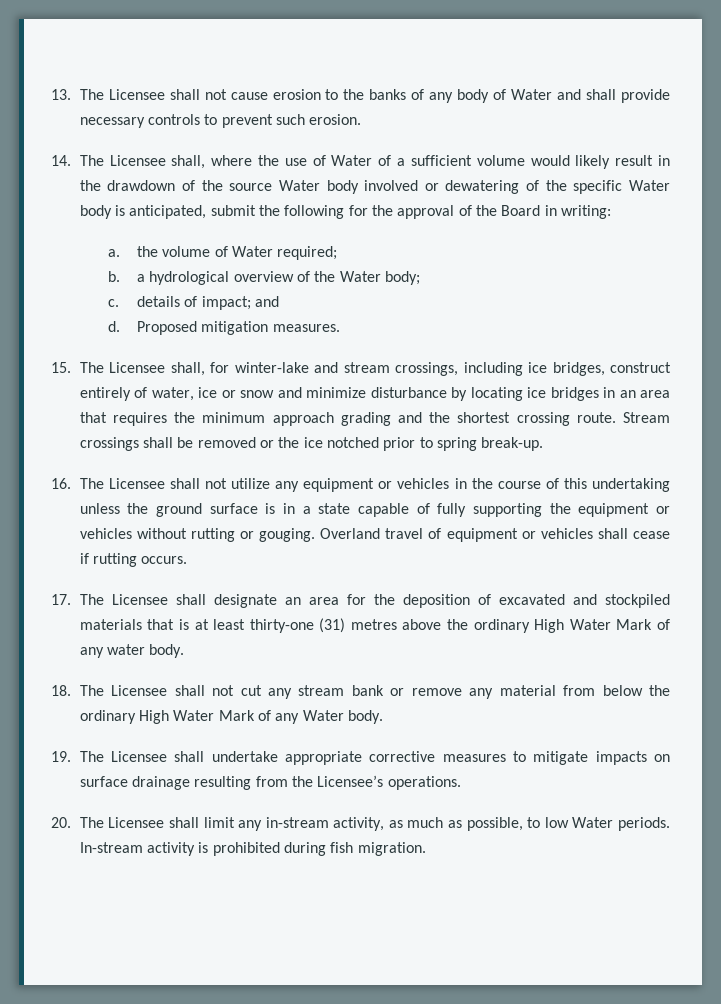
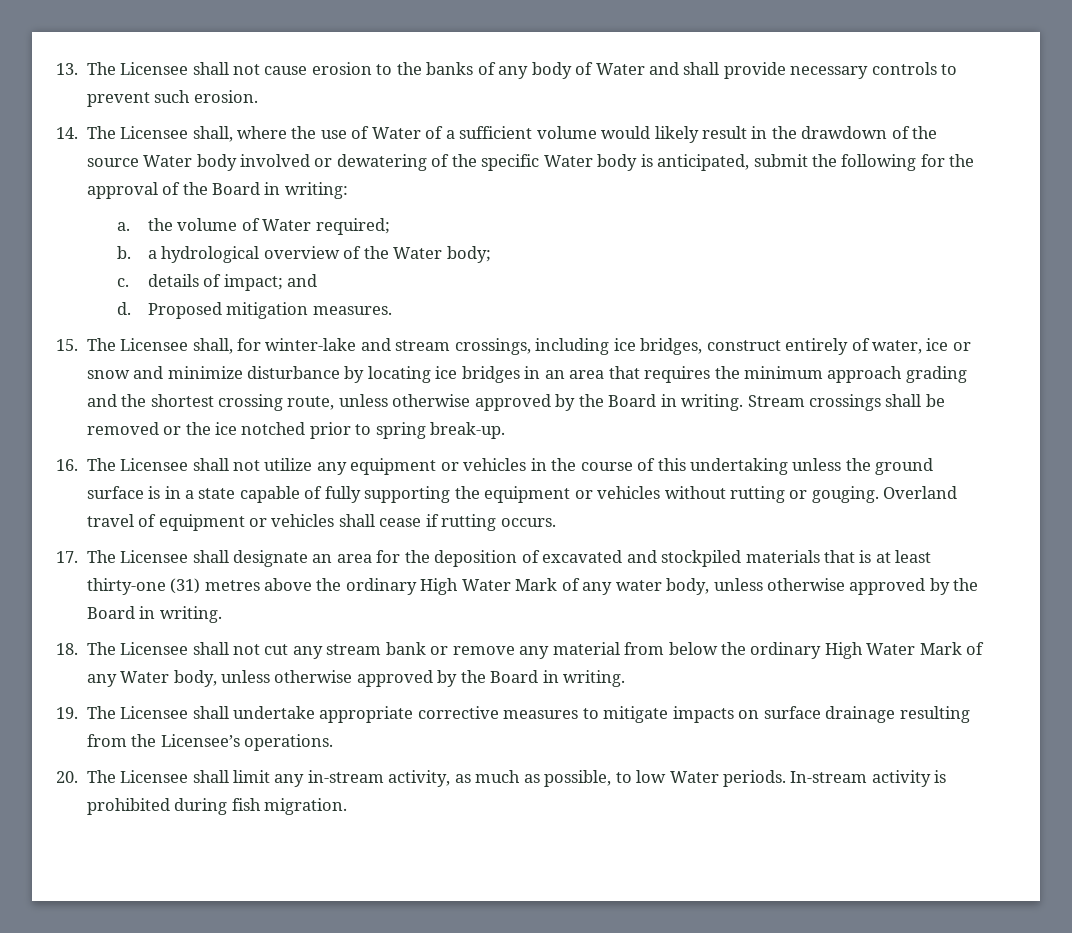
[576,412,616,423] route. -> [287,394,744,411] route, unless otherwise approved by the Board in writing.
[149,644,185,658] body. -> [666,578,979,595] [86,606,222,623] body, unless otherwise approved by the Board in writing.
[347,710,383,724] body. -> [173,670,626,687] body, unless otherwise approved by the Board in writing.

